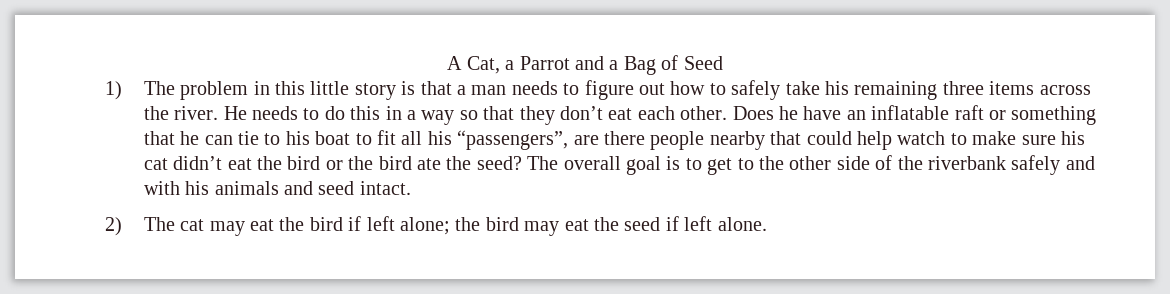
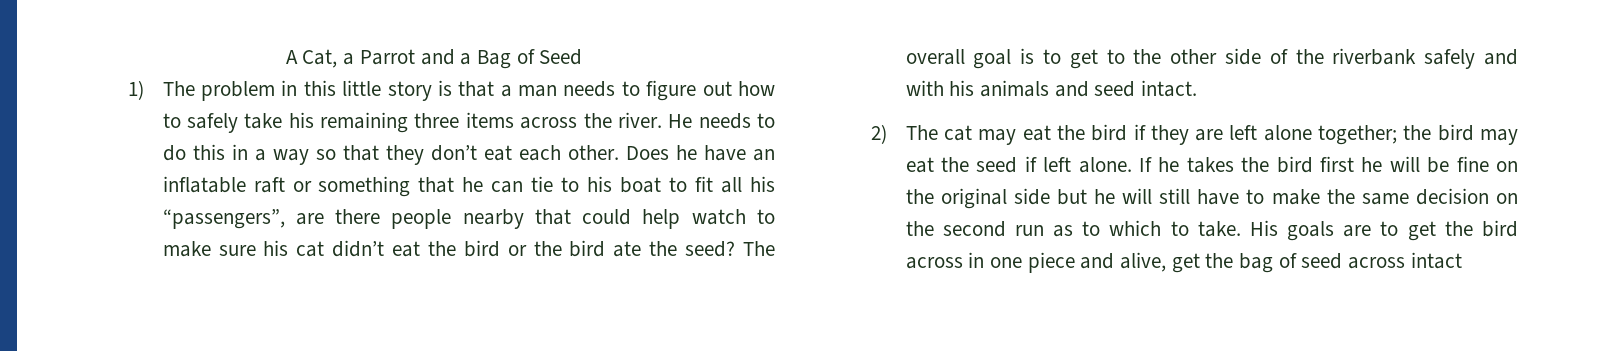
[366,216,450,235] left alone; -> [1150,125,1398,145] they are left alone together;
(767, 224) none -> [1139,156,1518,173] [905,188,1518,209] [905,220,1518,241] [905,252,1462,273] If he takes the bird first he will be fine on the original side but he will still have to make the same decision on the second run as to which to take. His goals are to get the bird across in one piece and alive, get the bag of seed across intact

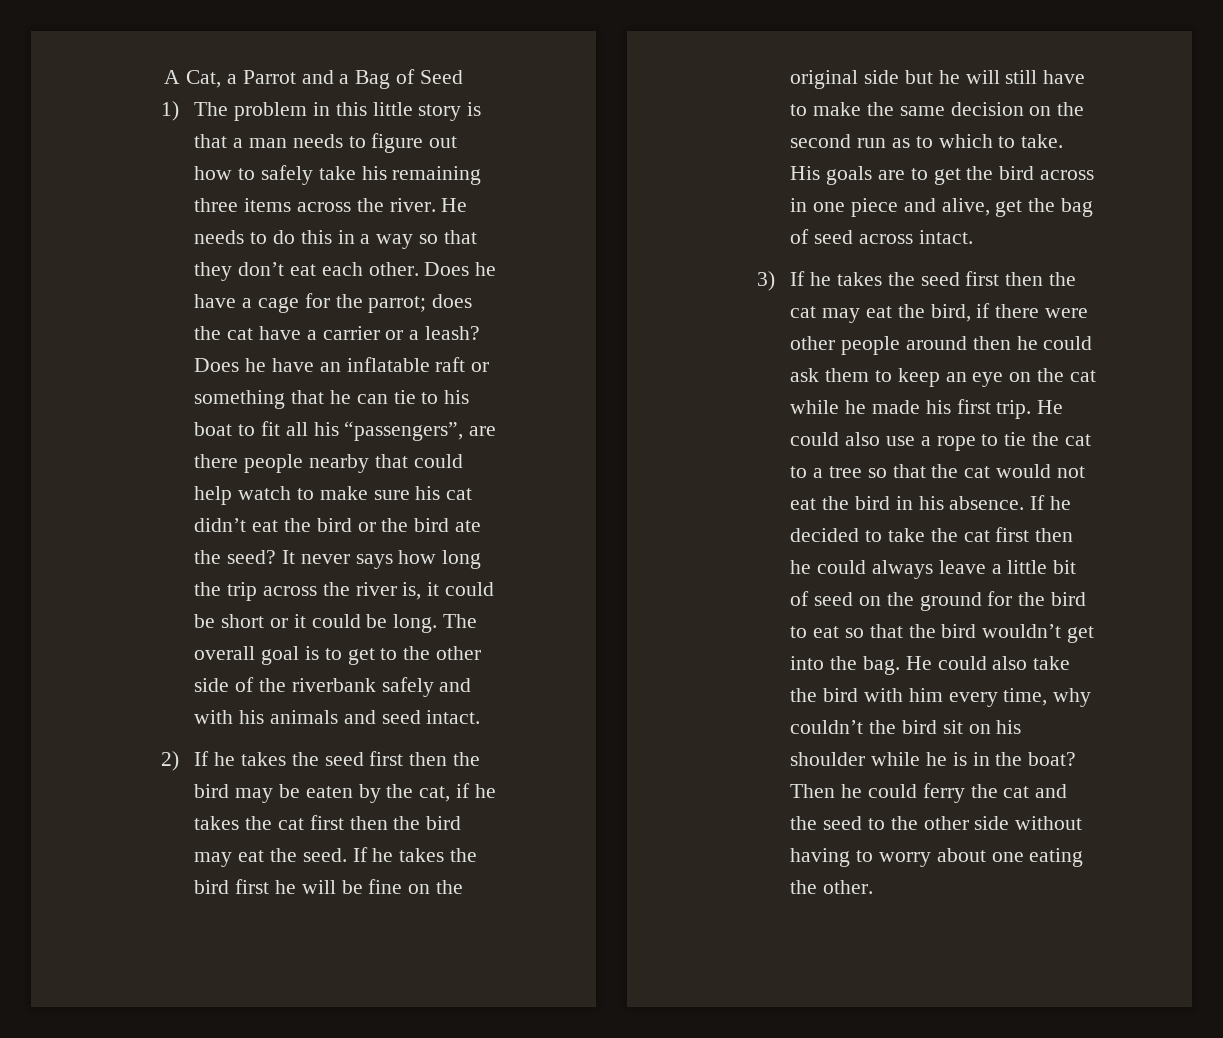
(746, 153) none -> [242,293,473,313] [194,326,481,340] [194,358,315,372] a cage for the parrot; does the cat have a carrier or a leash? Does he have
(736, 249) none -> [282,550,482,569] [194,582,495,601] [194,614,438,633] It never says how long the trip across the river is, it could be short or it could be long.
[905,124,1398,145] The cat may eat the bird if they are left alone together; -> [194,751,481,766] [194,783,496,803] [194,815,388,830] If he takes the seed first then the bird may be eaten by the cat, if he takes the cat first then
[976,156,1132,173] seed if left alone. -> [302,848,347,862] seed.
[1410,252,1462,269] intact -> [918,230,973,244] [756,271,1077,291] [790,303,1089,323] [790,336,1093,355] [790,368,1096,387] [790,399,1064,419] [790,432,1091,451] [790,464,1085,478] [790,495,1072,510] [790,527,1074,542] [790,560,1077,579] [790,591,1087,611] [790,624,1095,643] [790,656,1071,675] [790,688,1092,707] [790,720,1022,734] [790,752,1077,766] [790,783,1068,803] [790,816,1083,830] [790,848,1084,867] [790,880,874,894] intact. // 3) If he takes the seed first then the cat may eat the bird, if there were other people around then he could ask them to keep an eye on the cat while he made his first trip. He could also use a rope to tie the cat to a tree so that the cat would not eat the bird in his absence. If he decided to take the cat first then he could always leave a little bit of seed on the ground for the bird to eat so that the bird wouldn’t get into the bag. He could also take the bird with him every time, why couldn’t the bird sit on his shoulder while he is in the boat? Then he could ferry the cat and the seed to the other side without having to worry about one eating the other.

